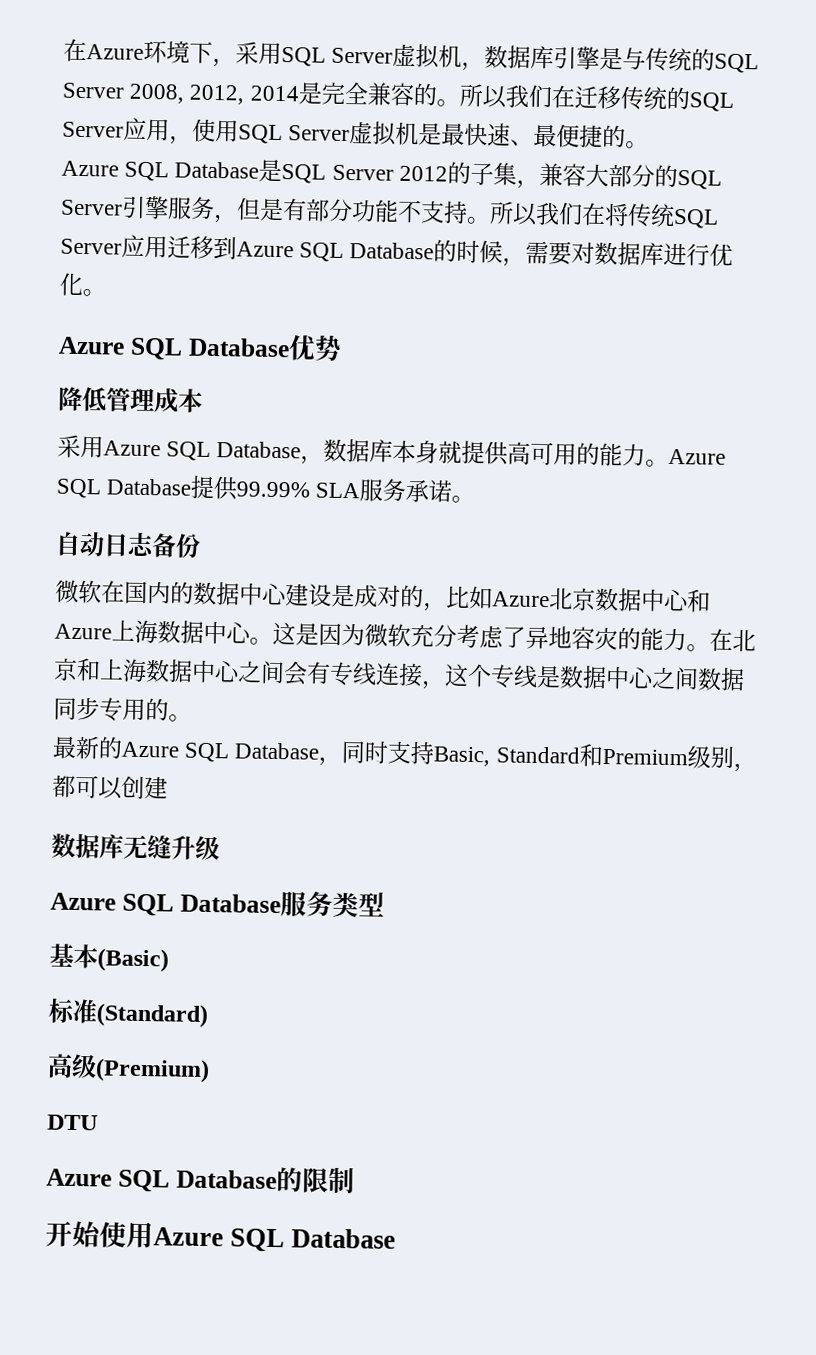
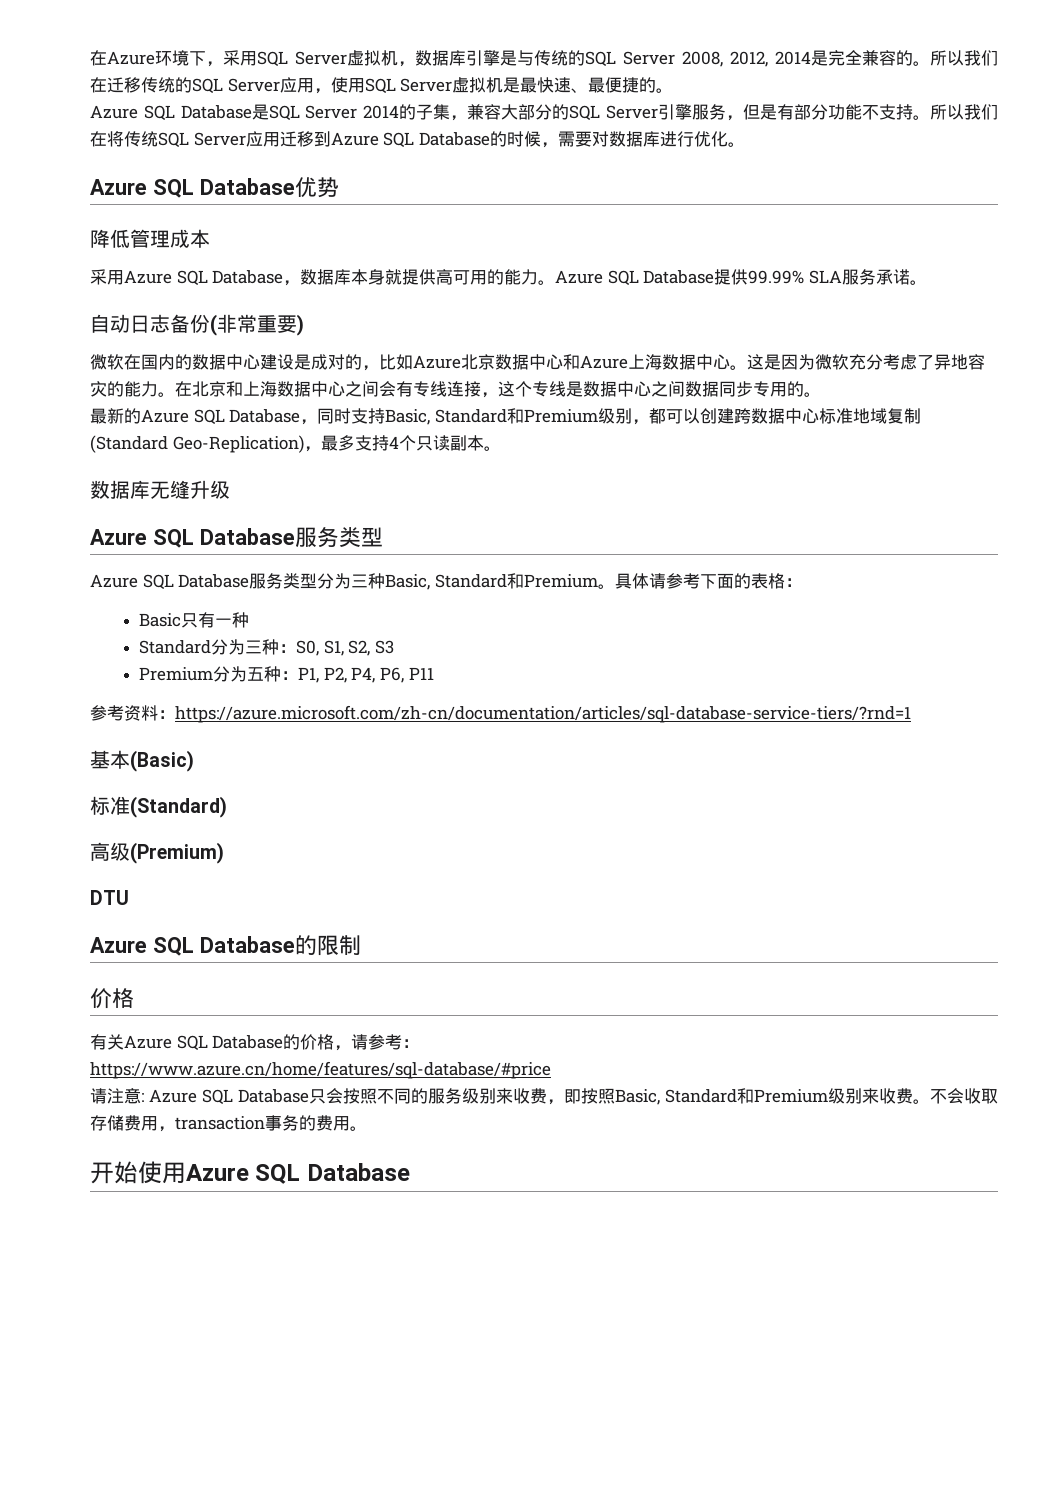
[398,165,448,182] 2012 -> [363,105,400,119] 2014
(201, 546) none -> [210,314,304,336] (非常重要)
(168, 788) none -> [733,408,921,424] [90,435,501,453] 跨数据中心标准地域复制(Standard Geo-Replication)，最多支持4个只读副本。
(385, 904) none -> [90,573,802,590] [139,612,250,628] [139,639,394,656] [139,666,434,683] [90,705,911,723] // Azure SQL Database服务类型分为三种Basic, Standard和Premium。具体请参考下面的表格： // Basic只有一种 // Standard分为三种：S0, S1, S2, S3 // Premium分为五种：P1, P2, P4, P6, P11 // 参考资料：https://azure.microsoft.com/zh-cn/documentation/articles/sql-database-service-tiers/?rnd=1
(355, 1180) none -> [90,988,134,1009] [90,1034,420,1051] [90,1061,551,1079] [90,1088,998,1105] [90,1115,367,1132] // 价格 // 有关Azure SQL Database的价格，请参考： // https://www.azure.cn/home/features/sql-database/#price // 请注意: Azure SQL Database只会按照不同的服务级别来收费，即按照Basic, Standard和Premium级别来收费。不会收取存储费用，transaction事务的费用。

